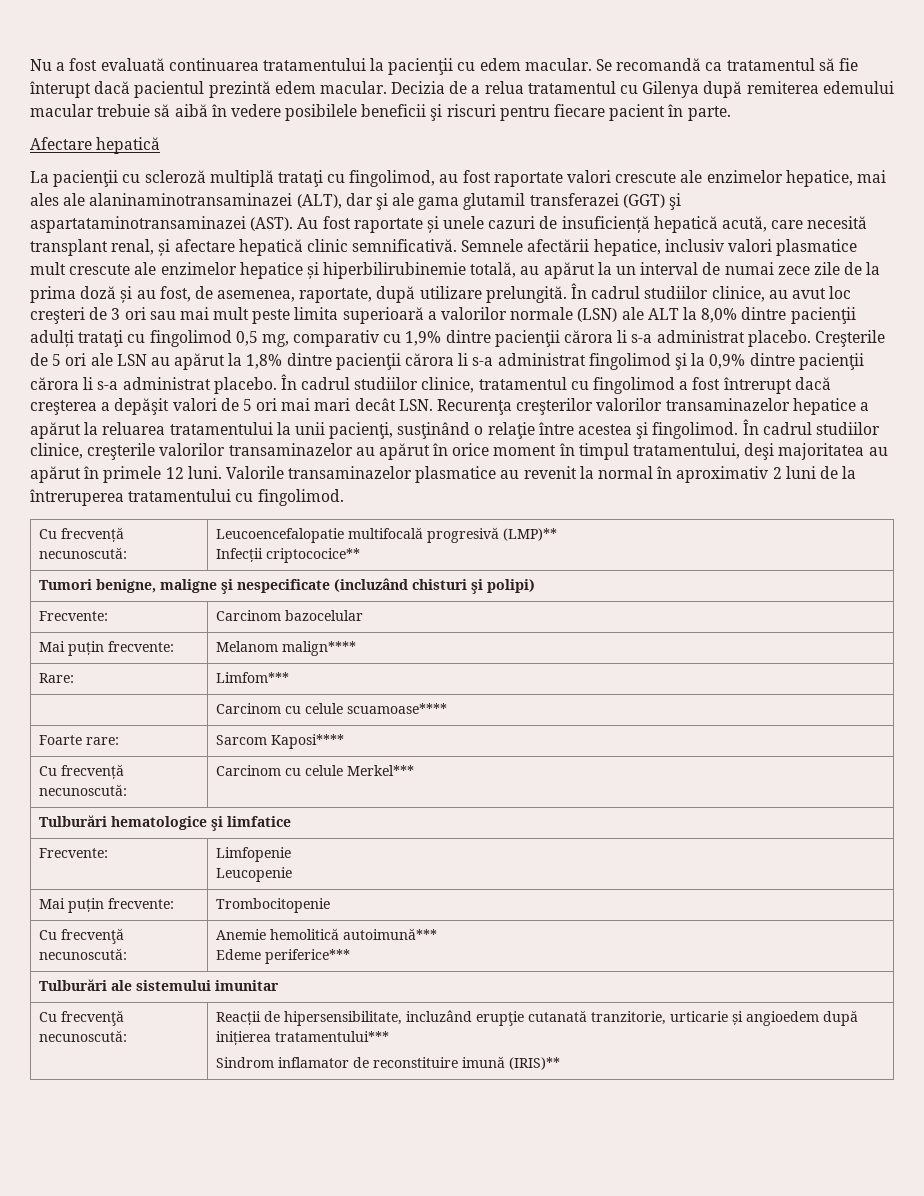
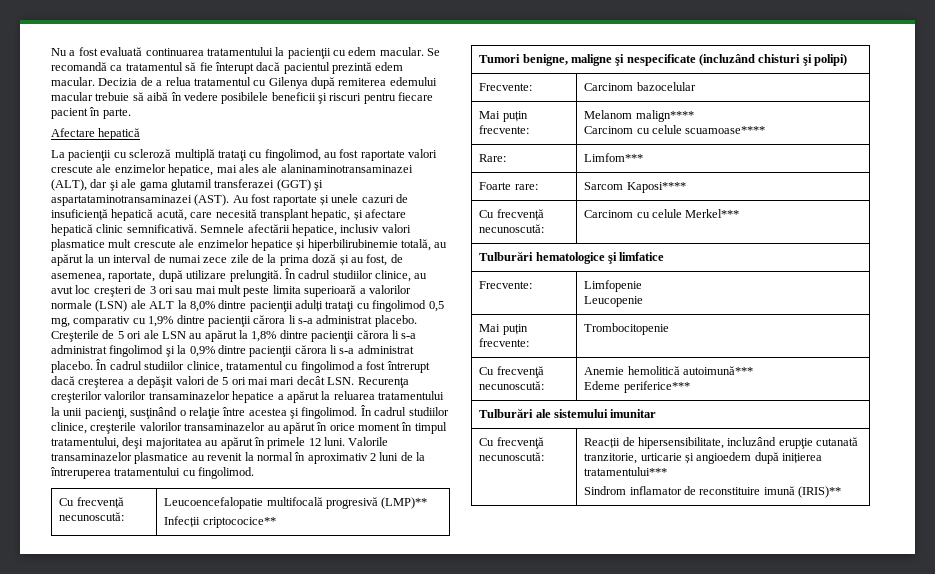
[111,239,155,255] renal, -> [311,209,351,221] hepatic,
[39,673,75,683] [216,672,290,683] [216,703,448,714] // Rare: | Limfom*** // | Carcinom cu celule scuamoase**** -> [584,125,766,134] [479,154,507,162] [584,153,644,162] // Carcinom cu celule scuamoase**** // Rare: | Limfom***

